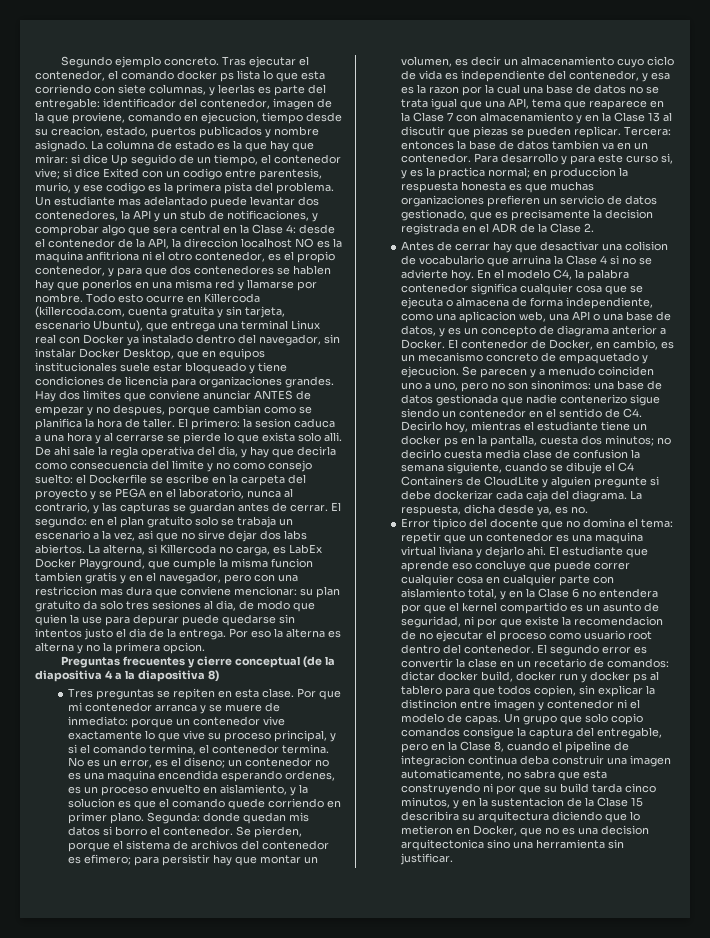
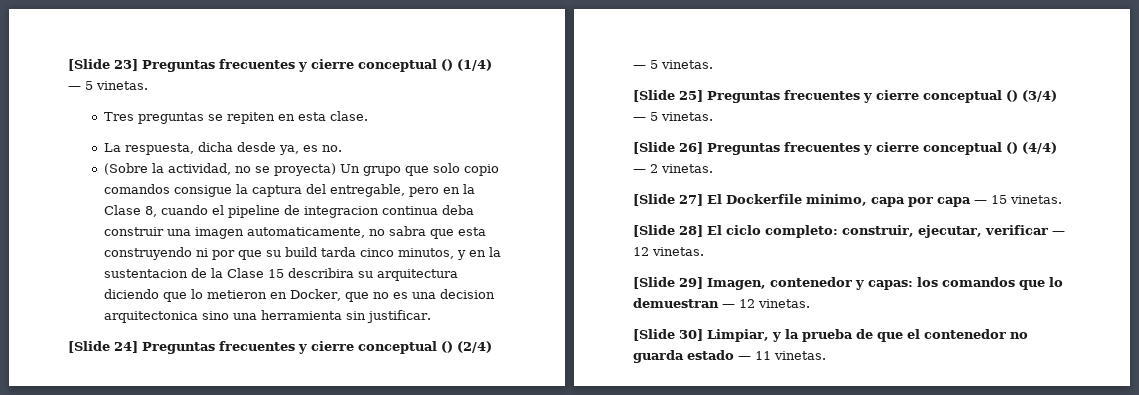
[60,56,309,68] [35,70,325,82] [35,84,326,96] [35,98,332,110] [35,112,342,124] [35,126,319,138] [35,140,314,152] [35,154,341,166] [35,168,322,180] [35,182,334,194] [35,196,319,208] [35,210,318,222] [35,224,335,236] [35,238,342,249] [35,251,335,263] [35,265,331,277] [35,279,317,291] [35,293,260,303] [35,306,285,318] [35,320,320,332] [35,334,340,346] [35,348,265,360] [35,362,287,374] [35,376,334,388] [35,390,311,402] [35,404,312,416] [35,418,335,430] [35,432,342,444] [35,446,336,458] [35,460,312,472] [35,474,306,486] [35,488,293,500] [35,502,341,514] [35,516,293,528] [35,530,307,542] [35,544,322,556] [35,558,313,570] [35,572,298,584] [35,586,340,598] [35,600,315,612] [35,614,295,626] [35,628,341,640] [35,642,205,654] [60,656,335,668] [35,670,219,682] Segundo ejemplo concreto. Tras ejecutar el contenedor, el comando docker ps lista lo que esta corriendo con siete columnas, y leerlas es parte del entregable: identificador del contenedor, imagen de la que proviene, comando en ejecucion, tiempo desde su creacion, estado, puertos publicados y nombre asignado. La columna de estado es la que hay que mirar: si dice Up seguido de un tiempo, el contenedor vive; si dice Exited con un codigo entre parentesis, murio, y ese codigo es la primera pista del problema. Un estudiante mas adelantado puede levantar dos contenedores, la API y un stub de notificaciones, y comprobar algo que sera central en la Clase 4: desde el contenedor de la API, la direccion localhost NO es la maquina anfitriona ni el otro contenedor, es el propio contenedor, y para que dos contenedores se hablen hay que ponerlos en una misma red y llamarse por nombre. Todo esto ocurre en Killercoda (killercoda.com, cuenta gratuita y sin tarjeta, escenario Ubuntu), que entrega una terminal Linux real con Docker ya instalado dentro del navegador, sin instalar Docker Desktop, que en equipos institucionales suele estar bloqueado y tiene condiciones de licencia para organizaciones grandes. Hay dos limites que conviene anunciar ANTES de empezar y no despues, porque cambian como se planifica la hora de taller. El primero: la sesion caduca a una hora y al cerrarse se pierde lo que exista solo alli. De ahi sale la regla operativa del dia, y hay que decirla como consecuencia del limite y no como consejo suelto: el Dockerfile se escribe en la carpeta del proyecto y se PEGA en el laboratorio, nunca al contrario, y las capturas se guardan antes de cerrar. El segundo: en el plan gratuito solo se trabaja un escenario a la vez, asi que no sirve dejar dos labs abiertos. La alterna, si Killercoda no carga, es LabEx Docker Playground, que cumple la misma funcion tambien gratis y en el navegador, pero con una restriccion mas dura que conviene mencionar: su plan gratuito da solo tres sesiones al dia, de modo que quien la use para depurar puede quedarse sin intentos justo el dia de la entrega. Por eso la alterna es alterna y no la primera opcion. // Preguntas frecuentes y cierre conceptual (de la diapositiva 4 a la diapositiva 8) -> [68,59,492,72] [68,81,148,90] [Slide 23] Preguntas frecuentes y cierre conceptual () (1/4) — 5 vinetas.
[296,688,341,700] [67,702,280,714] [67,716,285,728] [67,730,336,742] [67,744,329,755] [67,757,329,768] [67,770,335,782] [67,784,308,796] [67,798,341,810] [67,812,309,824] [67,826,302,838] [67,840,329,852] [67,854,318,866] [400,56,674,68] [400,70,670,82] [400,84,659,96] [400,98,664,110] [400,112,672,124] [400,126,671,138] [400,140,648,150] [400,153,673,165] [400,167,628,179] [400,181,594,193] [400,195,657,207] [400,209,653,221] [400,223,594,235] [400,241,668,253] [400,255,652,267] [400,269,629,281] [400,283,643,295] [400,297,653,309] [400,311,671,323] [400,325,666,337] [400,339,674,350] [400,352,648,364] [400,366,654,378] [400,380,662,392] [400,394,660,406] [400,408,642,418] [400,421,647,433] [400,435,671,447] [400,449,640,459] [400,462,634,474] [400,476,659,488] [400,490,627,502] Por que mi contenedor arranca y se muere de inmediato: porque un contenedor vive exactamente lo que vive su proceso principal, y si el comando termina, el contenedor termina. No es un error, es el diseno; un contenedor no es una maquina encendida esperando ordenes, es un proceso envuelto en aislamiento, y la solucion es que el comando quede corriendo en primer plano. Segunda: donde quedan mis datos si borro el contenedor. Se pierden, porque el sistema de archivos del contenedor es efimero; para persistir hay que montar un volumen, es decir un almacenamiento cuyo ciclo de vida es independiente del contenedor, y esa es la razon por la cual una base de datos no se trata igual que una API, tema que reaparece en la Clase 7 con almacenamiento y en la Clase 13 al discutir que piezas se pueden replicar. Tercera: entonces la base de datos tambien va en un contenedor. Para desarrollo y para este curso si, y es la practica normal; en produccion la respuesta honesta es que muchas organizaciones prefieren un servicio de datos gestionado, que es precisamente la decision registrada en el ADR de la Clase 2. // Antes de cerrar hay que desactivar una colision de vocabulario que arruina la Clase 4 si no se advierte hoy. En el modelo C4, la palabra contenedor significa cualquier cosa que se ejecuta o almacena de forma independiente, como una aplicacion web, una API o una base de datos, y es un concepto de diagrama anterior a Docker. El contenedor de Docker, en cambio, es un mecanismo concreto de empaquetado y ejecucion. Se parecen y a menudo coinciden uno a uno, pero no son sinonimos: una base de datos gestionada que nadie contenerizo sigue siendo un contenedor en el sentido de C4. Decirlo hoy, mientras el estudiante tiene un docker ps en la pantalla, cuesta dos minutos; no decirlo cuesta media clase de confusion la semana siguiente, cuando se dibuje el C4 Containers de CloudLite y alguien pregunte si debe dockerizar cada caja del diagrama. -> (368, 116) //
[400,518,673,530] [400,532,643,544] [400,546,648,558] [400,560,630,572] [400,574,614,586] [400,588,658,600] [400,602,659,614] [400,616,663,628] [400,630,652,642] [400,644,647,656] [400,658,669,668] [400,671,659,683] [400,685,655,697] [400,699,640,711] [400,713,501,725] Error tipico del docente que no domina el tema: repetir que un contenedor es una maquina virtual liviana y dejarlo ahi. El estudiante que aprende eso concluye que puede correr cualquier cosa en cualquier parte con aislamiento total, y en la Clase 6 no entendera por que el kernel compartido es un asunto de seguridad, ni por que existe la recomendacion de no ejecutar el proceso como usuario root dentro del contenedor. El segundo error es convertir la clase en un recetario de comandos: dictar docker build, docker run y docker ps al tablero para que todos copien, sin explicar la distincion entre imagen y contenedor ni el modelo de capas. -> [103,163,336,176] (Sobre la actividad, no se proyecta)
(453, 859) none -> [68,341,492,354] [633,60,713,69] [633,90,1057,103] [633,112,713,121] [633,142,1057,155] [633,164,713,173] [633,194,1062,207] [633,225,1065,238] [633,247,704,256] [633,277,1063,290] [633,298,810,308] [633,329,1028,342] [633,350,826,363] // [Slide 24] Preguntas frecuentes y cierre conceptual () (2/4) — 5 vinetas. // [Slide 25] Preguntas frecuentes y cierre conceptual () (3/4) — 5 vinetas. // [Slide 26] Preguntas frecuentes y cierre conceptual () (4/4) — 2 vinetas. // [Slide 27] El Dockerfile minimo, capa por capa — 15 vinetas. // [Slide 28] El ciclo completo: construir, ejecutar, verificar — 12 vinetas. // [Slide 29] Imagen, contenedor y capas: los comandos que lo demuestran — 12 vinetas. // [Slide 30] Limpiar, y la prueba de que el contenedor no guarda estado — 11 vinetas.

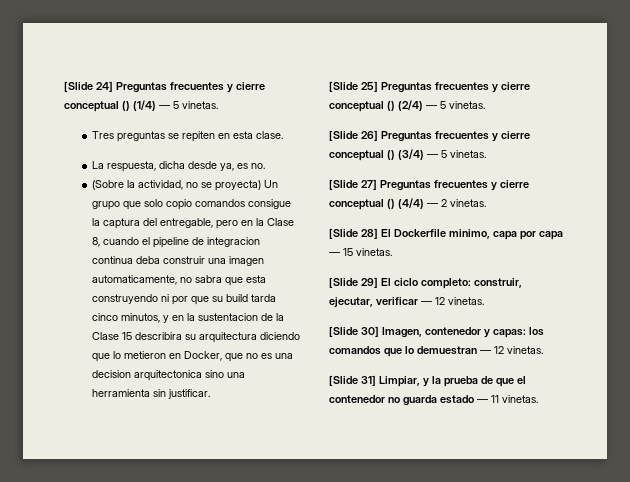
[68,59,138,71] [Slide 23] -> [64,81,113,92] [Slide 24]
[114,341,138,353] 24] -> [361,81,378,92] 25]
[679,90,703,102] 25] -> [361,130,378,141] 26]
[679,142,703,154] 26] -> [361,179,377,190] 27]
[679,194,703,206] 27] -> [361,228,378,239] 28]
[679,225,703,237] 28] -> [361,277,378,288] 29]
[679,277,703,289] 29] -> [361,326,379,337] 30]
[679,329,703,341] 30] -> [361,375,376,386] 31]

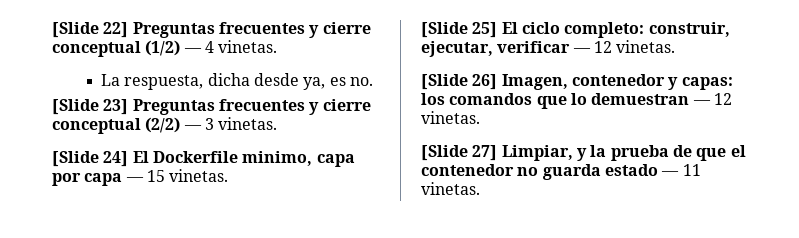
[64,81,265,93] [64,100,218,112] [92,131,284,142] [Slide 24] Preguntas frecuentes y cierre conceptual () (1/4) — 5 vinetas. // Tres preguntas se repiten en esta clase. -> [52,22,371,38] [52,40,278,57] [Slide 22] Preguntas frecuentes y cierre conceptual (1/2) — 4 vinetas.
[92,180,279,191] [92,199,292,210] [92,218,295,229] [92,237,261,248] [92,256,265,266] [92,275,267,286] [92,294,277,305] [92,313,285,323] [92,332,301,343] [92,351,294,362] [92,370,246,381] [92,389,211,399] [329,81,530,93] [329,100,485,112] [329,130,530,142] [329,149,486,161] [329,179,529,191] [329,198,486,210] [329,228,378,239] // (Sobre la actividad, no se proyecta) Un grupo que solo copio comandos consigue la captura del entregable, pero en la Clase 8, cuando el pipeline de integracion continua deba construir una imagen automaticamente, no sabra que esta construyendo ni por que su build tarda cinco minutos, y en la sustentacion de la Clase 15 describira su arquitectura diciendo que lo metieron en Docker, que no es una decision arquitectonica sino una herramienta sin justificar. // [Slide 25] Preguntas frecuentes y cierre conceptual () (2/4) — 5 vinetas. // [Slide 26] Preguntas frecuentes y cierre conceptual () (3/4) — 5 vinetas. // [Slide 27] Preguntas frecuentes y cierre conceptual () (4/4) — 2 vinetas. // [Slide 28] -> [52,99,371,115] [52,117,278,134] [52,151,129,167] // [Slide 23] Preguntas frecuentes y cierre conceptual (2/2) — 3 vinetas. // [Slide 24]
[361,277,378,288] 29] -> [472,22,498,38] 25]
[361,326,379,337] 30] -> [472,74,498,90] 26]
[361,375,376,386] 31] -> [472,145,498,161] 27]

